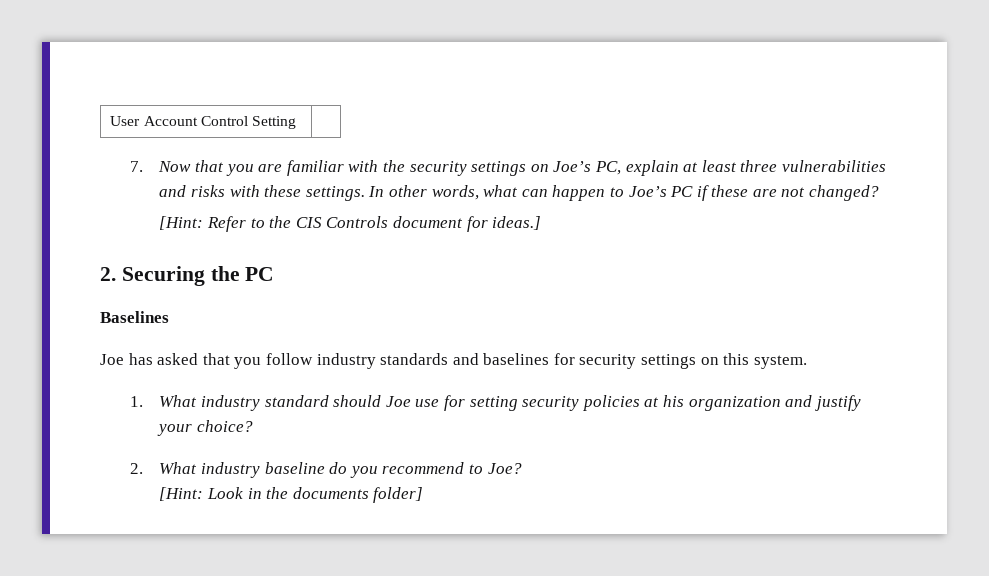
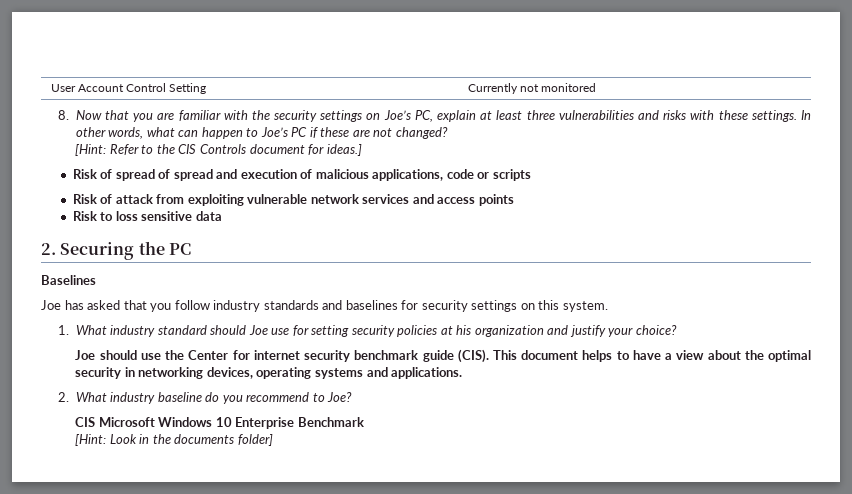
[129,161,143,172] // 7. -> [467,83,596,94] [58,110,70,120] Currently not monitored // 8.
(542, 223) none -> [72,169,531,181] [72,194,514,206] [72,211,222,221] // Risk of spread of spread and execution of malicious applications, code or scripts // Risk of attack from exploiting vulnerable network services and access points // Risk to loss sensitive data
(254, 426) none -> [75,349,811,363] [75,367,463,379] // Joe should use the Center for internet security benchmark guide (CIS). This document helps to have a view about the optimal security in networking devices, operating systems and applications.
(522, 468) none -> [75,417,364,429] // CIS Microsoft Windows 10 Enterprise Benchmark

